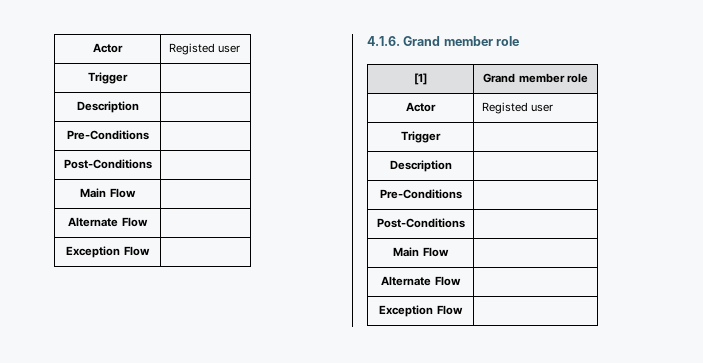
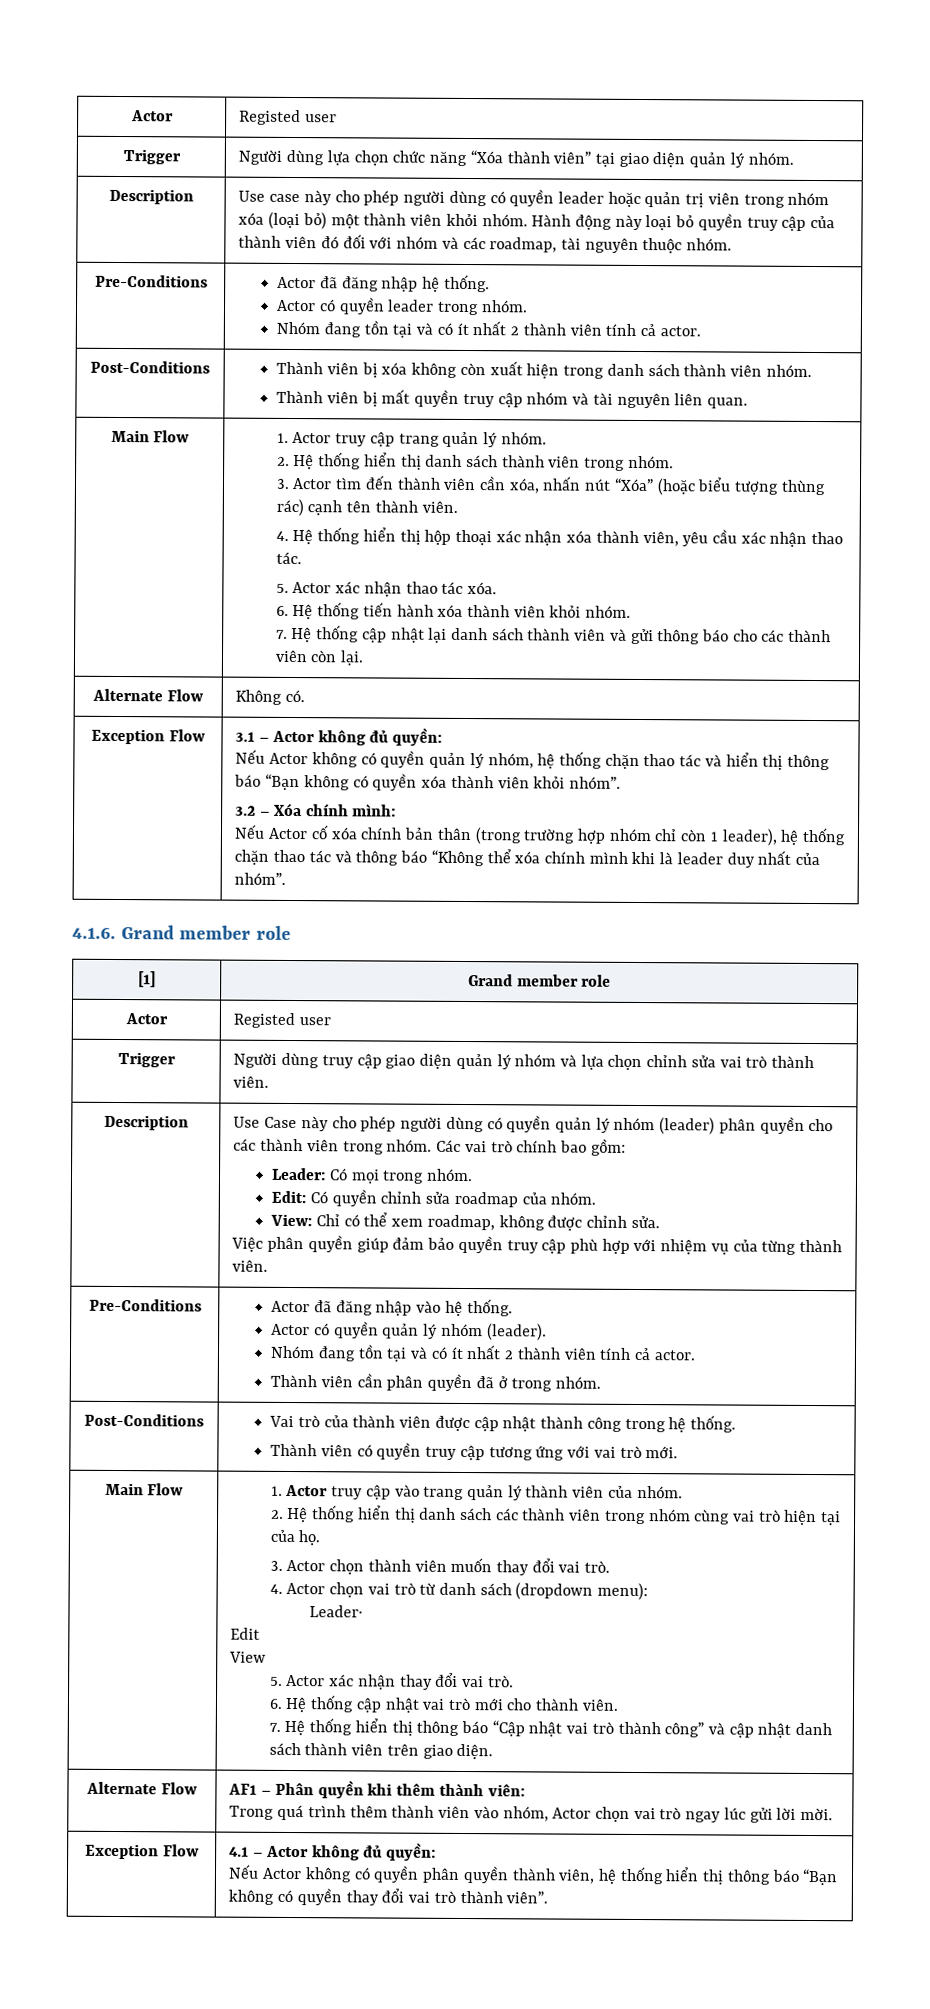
[93,43,123,53] [168,43,240,55] [88,72,128,84] [76,101,139,113] [66,130,149,140] [63,159,152,169] [80,188,136,198] [68,217,148,227] [66,246,150,258] Actor | Registed user // Trigger | // Description | // Pre-Conditions | // Post-Conditions | // Main Flow | // Alternate Flow | // Exception Flow | -> [130,110,174,122] [239,109,338,126] [122,149,181,165] [238,149,794,168] [108,188,194,205] [238,189,830,208] [238,211,836,231] [238,234,733,254] [94,274,208,288] [277,274,490,293] [276,297,528,316] [276,320,701,338] [90,360,210,374] [276,361,812,379] [276,389,748,409] [110,429,191,443] [276,431,547,448] [276,452,674,471] [275,475,826,496] [275,498,458,517] [275,527,844,547] [275,551,302,565] [275,581,497,597] [275,602,632,620] [275,625,832,645] [274,649,365,666] [92,688,204,702] [235,689,306,705] [91,728,206,745] [235,727,443,746] [235,749,831,771] [234,773,622,791] [235,802,397,817] [234,824,847,846] [234,849,821,868] [234,872,287,885] Actor | Registed user // Trigger | Người dùng lựa chọn chức năng “Xóa thành viên” tại giao diện quản lý nhóm. // Description | Use case này cho phép người dùng có quyền leader hoặc quản trị viên trong nhóm xóa (loại bỏ) một thành viên khỏi nhóm. Hành động này loại bỏ quyền truy cập của thành viên đó đối với nhóm và các roadmap, tài nguyên thuộc nhóm. // Pre-Conditions | Actor đã đăng nhập hệ thống. // Actor có quyền leader trong nhóm. // Nhóm đang tồn tại và có ít nhất 2 thành viên tính cả actor. // Post-Conditions | Thành viên bị xóa không còn xuất hiện trong danh sách thành viên nhóm. // Thành viên bị mất quyền truy cập nhóm và tài nguyên liên quan. // Main Flow | 1. Actor truy cập trang quản lý nhóm. // 2. Hệ thống hiển thị danh sách thành viên trong nhóm. // 3. Actor tìm đến thành viên cần xóa, nhấn nút “Xóa” (hoặc biểu tượng thùng rác) cạnh tên thành viên. // 4. Hệ thống hiển thị hộp thoại xác nhận xóa thành viên, yêu cầu xác nhận thao tác. // 5. Actor xác nhận thao tác xóa. // 6. Hệ thống tiến hành xóa thành viên khỏi nhóm. // 7. Hệ thống cập nhật lại danh sách thành viên và gửi thông báo cho các thành viên còn lại. // Alternate Flow | Không có. // Exception Flow | 3.1 – Actor không đủ quyền: // Nếu Actor không có quyền quản lý nhóm, hệ thống chặn thao tác và hiển thị thông báo “Bạn không có quyền xóa thành viên khỏi nhóm”. // 3.2 – Xóa chính mình: // Nếu Actor cố xóa chính bản thân (trong trường hợp nhóm chỉ còn 1 leader), hệ thống chặn thao tác và thông báo “Không thể xóa chính mình khi là leader duy nhất của nhóm”.
[389,160,452,172] [379,189,462,199] [376,218,465,228] [393,247,449,257] [381,276,461,286] [379,305,463,317] // Description | // Pre-Conditions | // Post-Conditions | // Main Flow | // Alternate Flow | // Exception Flow | -> [233,1052,815,1071] [233,1075,270,1088] [103,1114,189,1131] [233,1115,834,1135] [233,1138,626,1156] [271,1167,474,1184] [271,1189,597,1208] [270,1212,660,1231] [231,1235,843,1255] [232,1259,269,1272] [88,1298,202,1312] [271,1299,513,1317] [271,1321,547,1341] [270,1344,696,1362] [270,1373,602,1392] [84,1413,204,1427] [269,1415,736,1433] [270,1442,679,1461] [104,1482,185,1496] [270,1484,683,1501] [270,1505,842,1526] [269,1529,321,1546] [269,1557,611,1576] [269,1582,649,1601] [308,1605,363,1618] [230,1627,261,1640] [229,1651,267,1663] [269,1672,514,1690] [268,1695,619,1713] [268,1718,833,1738] [268,1742,494,1760] [86,1781,198,1795] [228,1780,525,1799] [229,1804,834,1823] [85,1843,200,1860] [229,1842,437,1861] [228,1864,839,1886] [228,1888,549,1906] Người dùng truy cập giao diện quản lý nhóm và lựa chọn chỉnh sửa vai trò thành viên. // Description | Use Case này cho phép người dùng có quyền quản lý nhóm (leader) phân quyền cho các thành viên trong nhóm. Các vai trò chính bao gồm: // Leader: Có mọi trong nhóm. // Edit: Có quyền chỉnh sửa roadmap của nhóm. // View: Chỉ có thể xem roadmap, không được chỉnh sửa. // Việc phân quyền giúp đảm bảo quyền truy cập phù hợp với nhiệm vụ của từng thành viên. // Pre-Conditions | Actor đã đăng nhập vào hệ thống. // Actor có quyền quản lý nhóm (leader). // Nhóm đang tồn tại và có ít nhất 2 thành viên tính cả actor. // Thành viên cần phân quyền đã ở trong nhóm. // Post-Conditions | Vai trò của thành viên được cập nhật thành công trong hệ thống. // Thành viên có quyền truy cập tương ứng với vai trò mới. // Main Flow | 1. Actor truy cập vào trang quản lý thành viên của nhóm. // 2. Hệ thống hiển thị danh sách các thành viên trong nhóm cùng vai trò hiện tại của họ. // 3. Actor chọn thành viên muốn thay đổi vai trò. // 4. Actor chọn vai trò từ danh sách (dropdown menu): // Leader· // Edit // View // 5. Actor xác nhận thay đổi vai trò. // 6. Hệ thống cập nhật vai trò mới cho thành viên. // 7. Hệ thống hiển thị thông báo “Cập nhật vai trò thành công” và cập nhật danh sách thành viên trên giao diện. // Alternate Flow | AF1 – Phân quyền khi thêm thành viên: // Trong quá trình thêm thành viên vào nhóm, Actor chọn vai trò ngay lúc gửi lời mời. // Exception Flow | 4.1 – Actor không đủ quyền: // Nếu Actor không có quyền phân quyền thành viên, hệ thống hiển thị thông báo “Bạn không có quyền thay đổi vai trò thành viên”.

